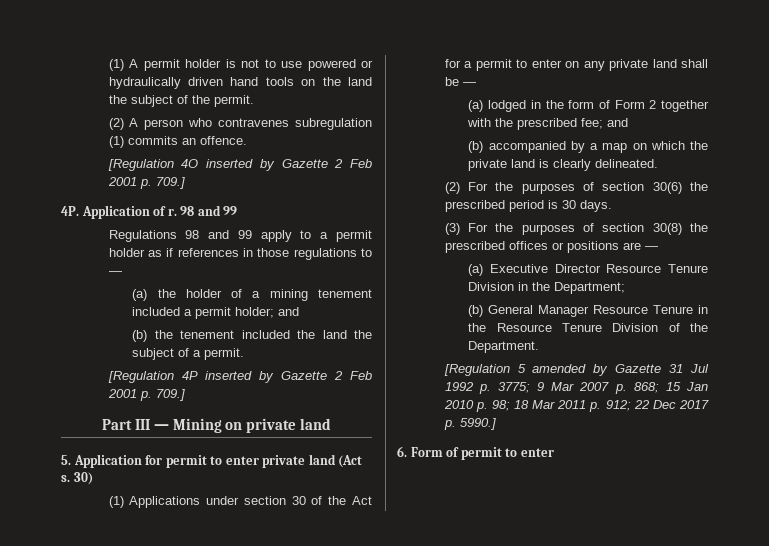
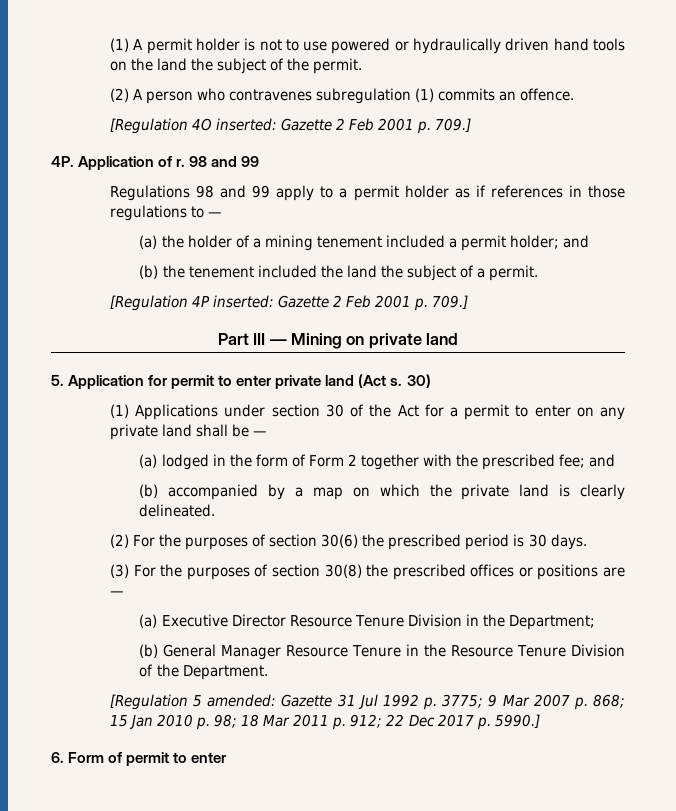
[206,159,275,171] inserted by -> [216,118,278,131] inserted:
[205,371,275,383] inserted by -> [213,295,275,308] inserted:
[532,364,609,376] amended by -> [207,694,277,707] amended:

